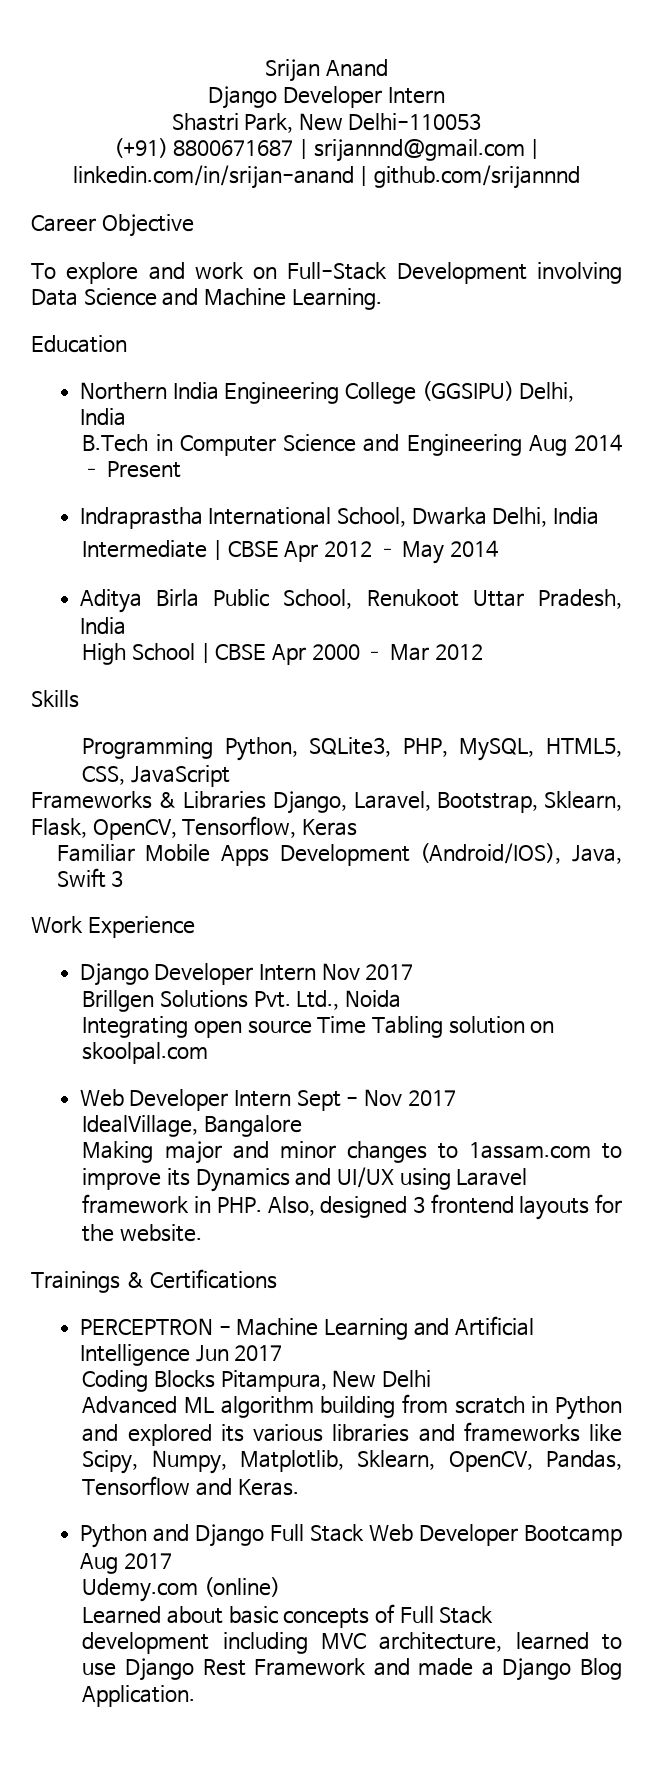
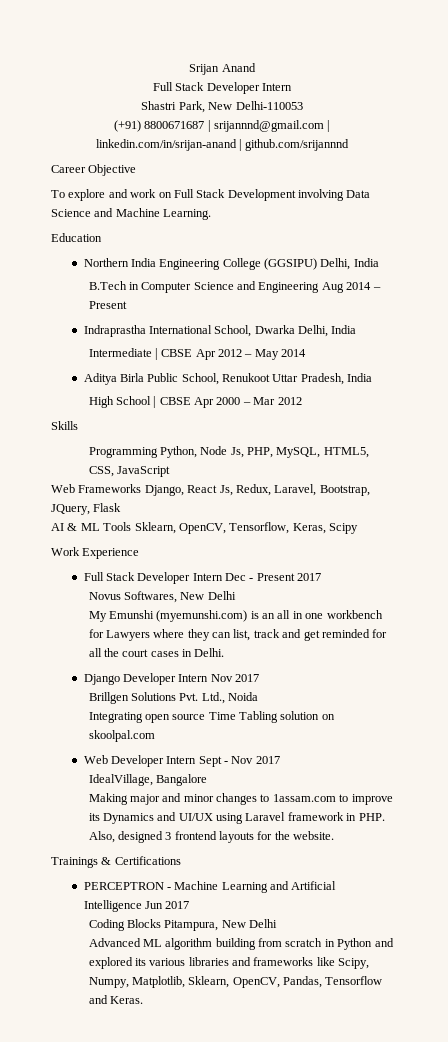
[208,86,278,109] Django -> [152,82,205,91] Full Stack
[287,262,388,280] Full-Stack -> [173,189,226,198] Full Stack
[309,737,392,757] SQLite3, -> [200,446,244,458] Node Js,
[31,791,622,814] [31,816,357,840] [56,843,622,866] [56,868,124,888] [31,916,195,938] Frameworks & Libraries Django, Laravel, Bootstrap, Sklearn, Flask, OpenCV, Tensorflow, Keras // Familiar Mobile Apps Development (Android/IOS), Java, Swift 3 // Work Experience -> [51,484,370,496] [51,503,122,515] [51,522,358,534] [51,547,140,559] [83,572,322,584] [88,591,236,603] [88,610,383,622] [88,629,388,641] [88,648,225,657] Web Frameworks Django, React Js, Redux, Laravel, Bootstrap, JQuery, Flask // AI & ML Tools Sklearn, OpenCV, Tensorflow, Keras, Scipy // Work Experience // Full Stack Developer Intern Dec - Present 2017 // Novus Softwares, New Delhi // My Emunshi (myemunshi.com) is an all in one workbench for Lawyers where they can list, track and get reminded for all the court cases in Delhi.
[79,1524,623,1548] [79,1553,172,1574] [82,1577,281,1602] [82,1604,494,1628] [82,1632,622,1654] [82,1658,622,1681] [82,1685,196,1707] // Python and Django Full Stack Web Developer Bootcamp Aug 2017 // Udemy.com (online) // Learned about basic concepts of Full Stack development including MVC architecture, learned to use Django Rest Framework and made a Django Blog Application. -> (143, 1000) none

